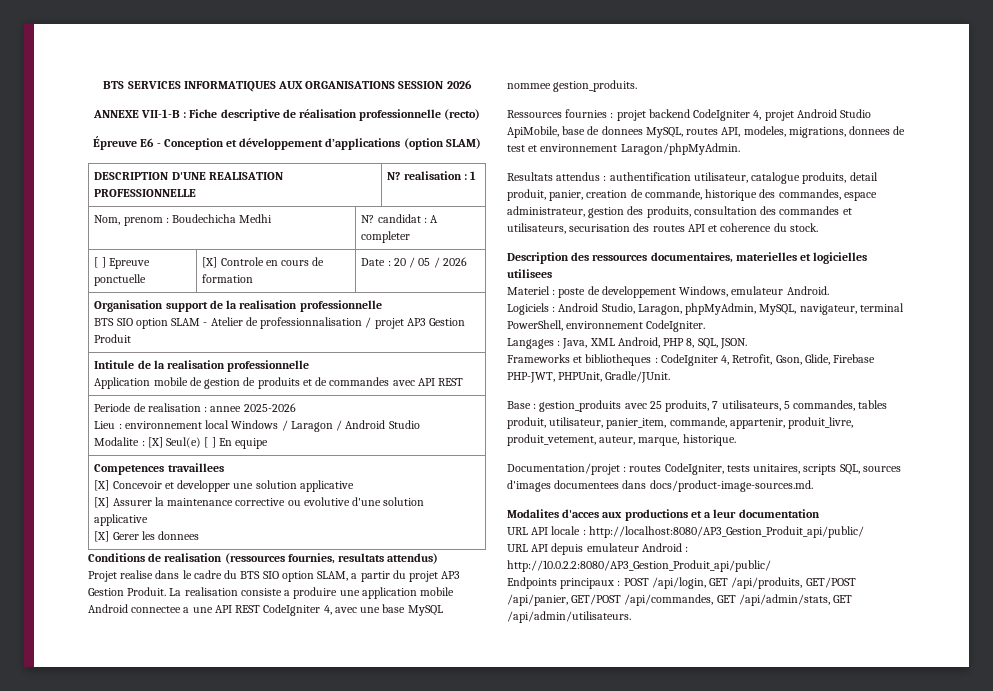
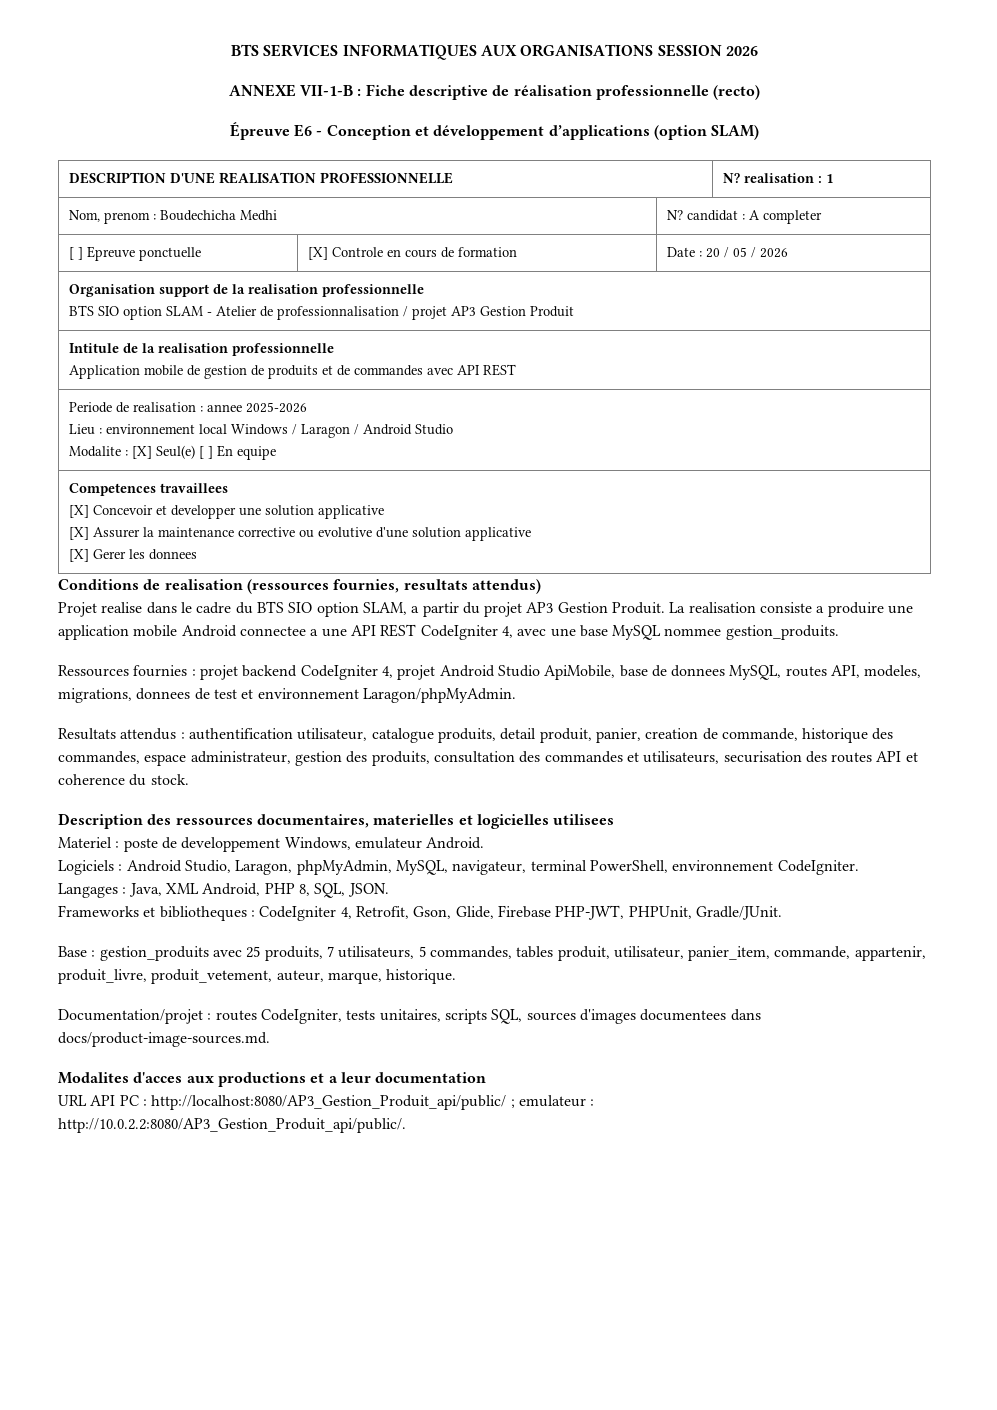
[551,526,581,535] locale -> [119,1095,139,1106] PC
[507,543,689,555] [507,560,771,572] [507,577,856,589] [507,594,853,606] [507,611,631,623] // URL API depuis emulateur Android : http://10.0.2.2:8080/AP3_Gestion_Produit_api/public/ // Endpoints principaux : POST /api/login, GET /api/produits, GET/POST /api/panier, GET/POST /api/commandes, GET /api/admin/stats, GET /api/admin/utilisateurs. -> [510,1095,595,1108] [58,1118,406,1133] ; emulateur : http://10.0.2.2:8080/AP3_Gestion_Produit_api/public/.

